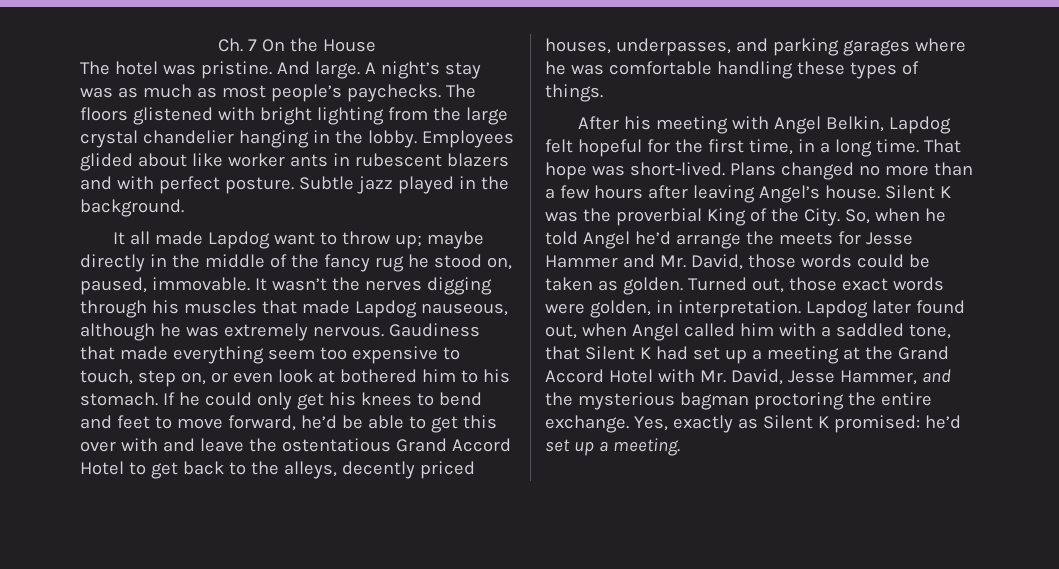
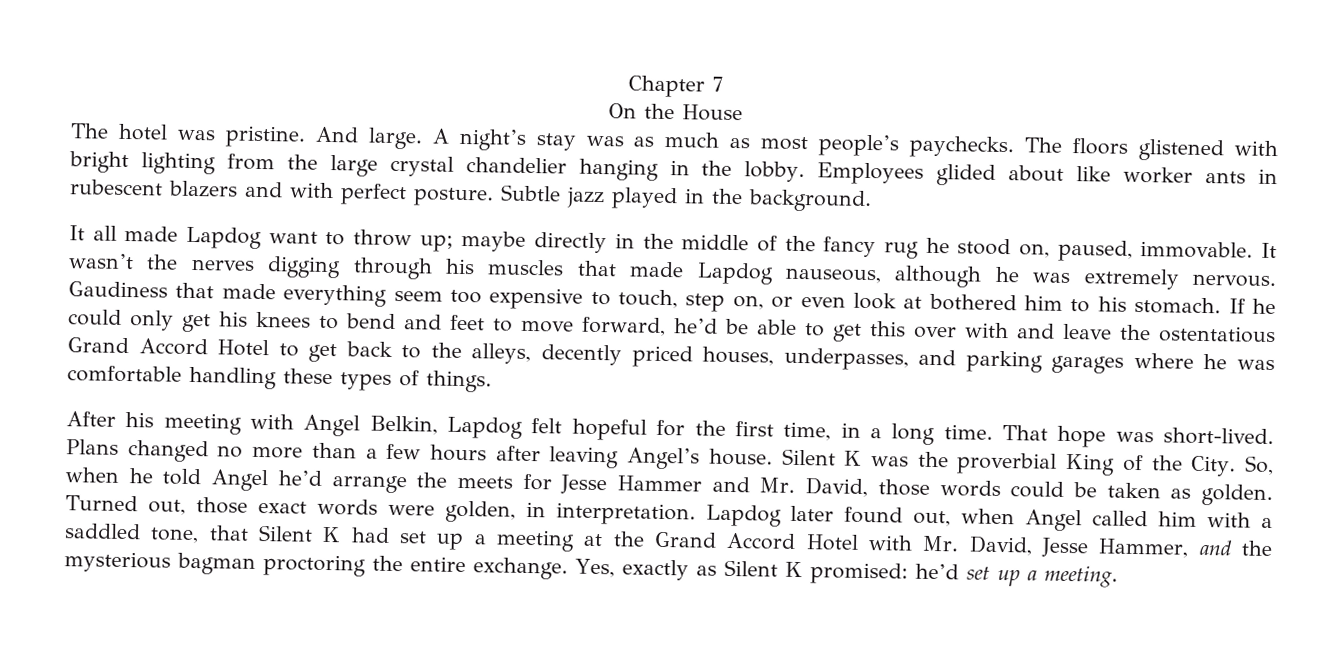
[218,38,244,52] Ch. -> [627,75,705,98] Chapter
(258, 45) none -> (723, 84) //

